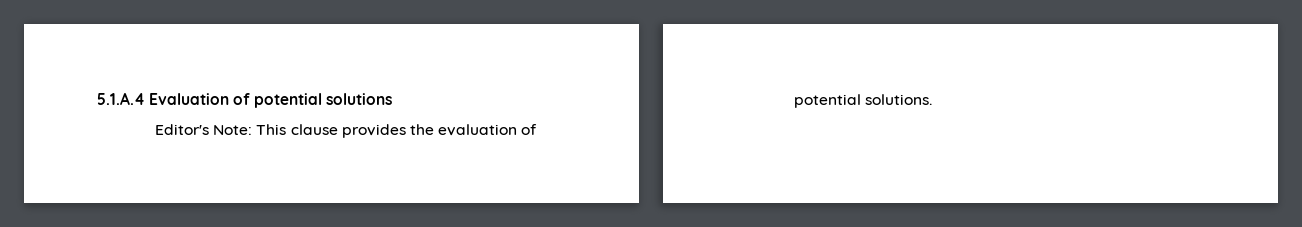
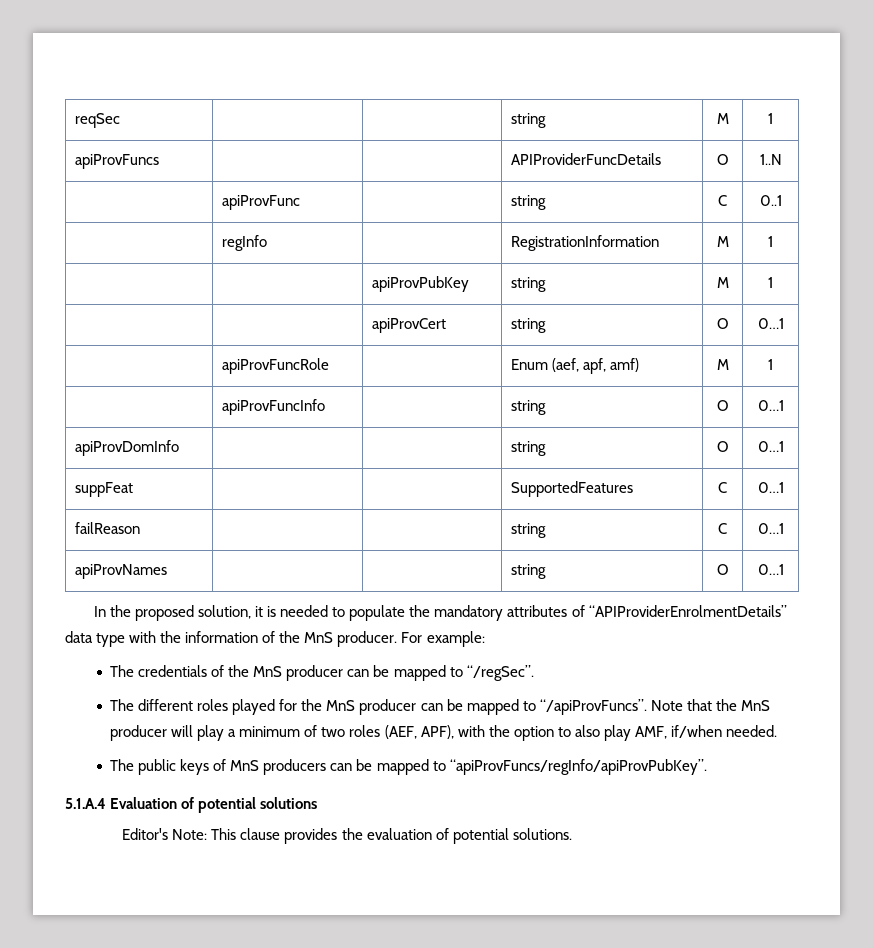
(97, 98) none -> [75,113,121,128] [511,113,547,128] [716,113,729,124] [768,113,773,124] [75,154,160,169] [511,153,662,165] [716,154,729,165] [759,154,782,165] [222,195,301,210] [511,195,547,210] [718,195,727,206] [759,195,782,206] [222,235,268,251] [511,235,660,251] [716,236,729,247] [768,236,773,247] [372,276,470,292] [511,277,547,292] [716,277,729,288] [768,277,773,288] [372,318,447,333] [511,318,547,333] [716,318,729,329] [757,318,784,329] [222,358,330,374] [511,358,640,374] [716,359,729,370] [768,359,773,370] [222,399,326,415] [511,400,547,415] [716,400,729,411] [757,400,784,411] [75,440,180,456] [511,441,547,456] [716,441,729,452] [757,441,784,452] [75,482,134,497] [511,481,634,497] [718,482,727,493] [757,482,784,493] [75,522,141,534] [511,523,547,538] [718,523,727,534] [757,523,784,534] [75,564,168,579] [511,564,547,579] [716,564,729,575] [757,564,784,575] [93,605,787,621] [65,631,485,647] [110,665,534,681] [110,699,770,715] [110,725,778,741] [110,759,707,775] reqSec | | | string | M | 1 // apiProvFuncs | | | APIProviderFuncDetails | O | 1..N // | apiProvFunc | | string | C | 0..1 // | regInfo | | RegistrationInformation | M | 1 // | | apiProvPubKey | string | M | 1 // | | apiProvCert | string | O | 0…1 // | apiProvFuncRole | | Enum (aef, apf, amf) | M | 1 // | apiProvFuncInfo | | string | O | 0…1 // apiProvDomInfo | | | string | O | 0…1 // suppFeat | | | SupportedFeatures | C | 0…1 // failReason | | | string | C | 0…1 // apiProvNames | | | string | O | 0…1 // In the proposed solution, it is needed to populate the mandatory attributes of “APIProviderEnrolmentDetails” data type with the information of the MnS producer. For example: // The credentials of the MnS producer can be mapped to “/regSec”. // The different roles played for the MnS producer can be mapped to “/apiProvFuncs”. Note that the MnS producer will play a minimum of two roles (AEF, APF), with the option to also play AMF, if/when needed. // The public keys of MnS producers can be mapped to “apiProvFuncs/regInfo/apiProvPubKey”. //

